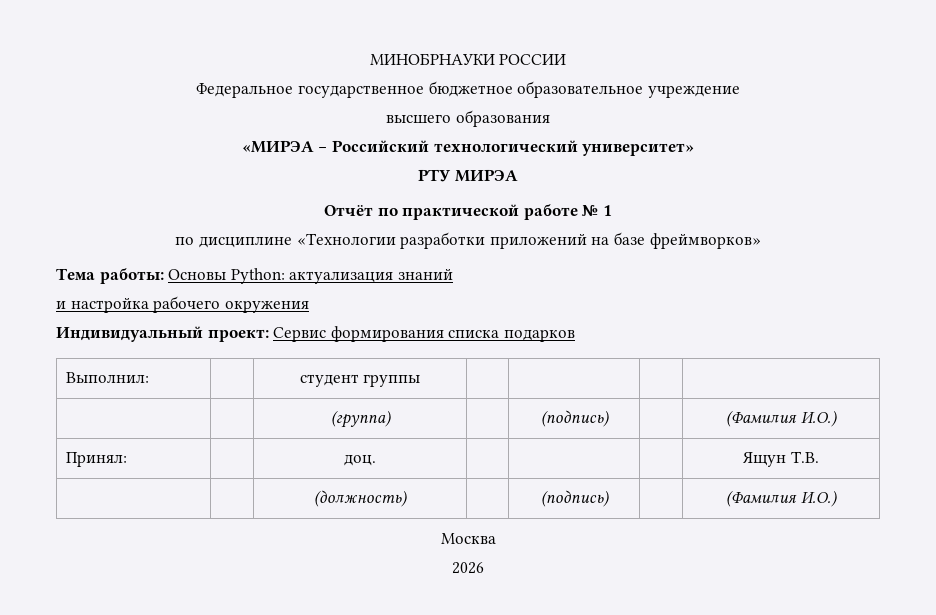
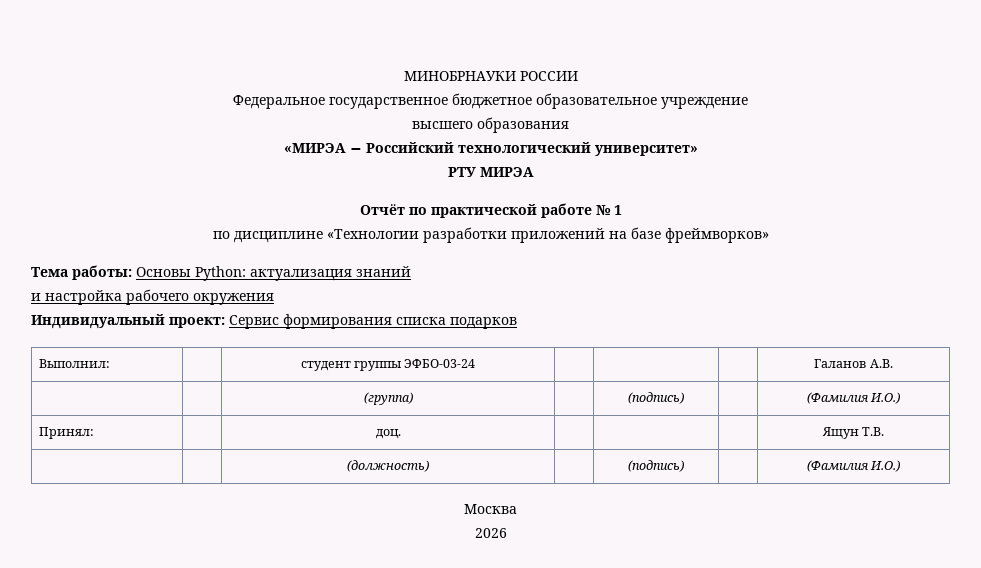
(421, 380) | | | | -> [404,359,476,368] [814,359,893,368] ЭФБО-03-24 | | | | Галанов А.В.

